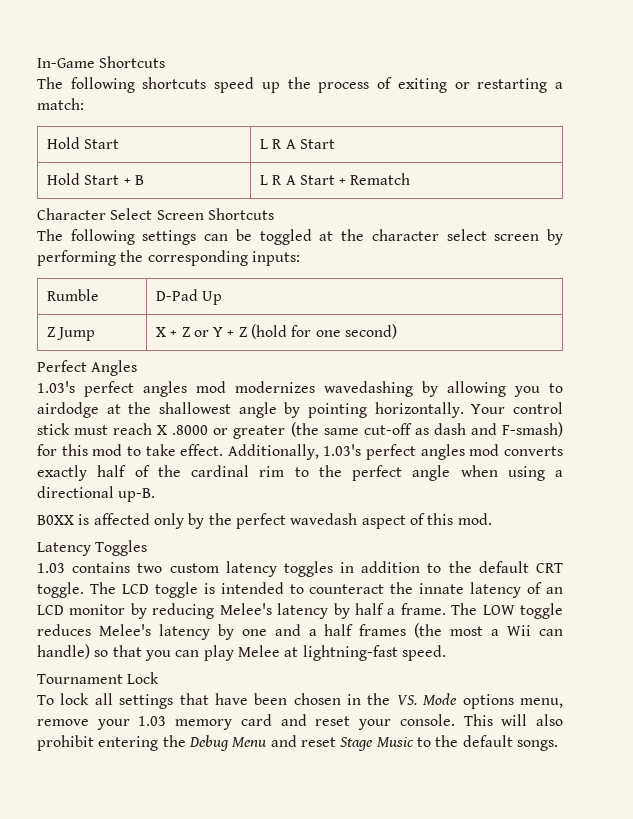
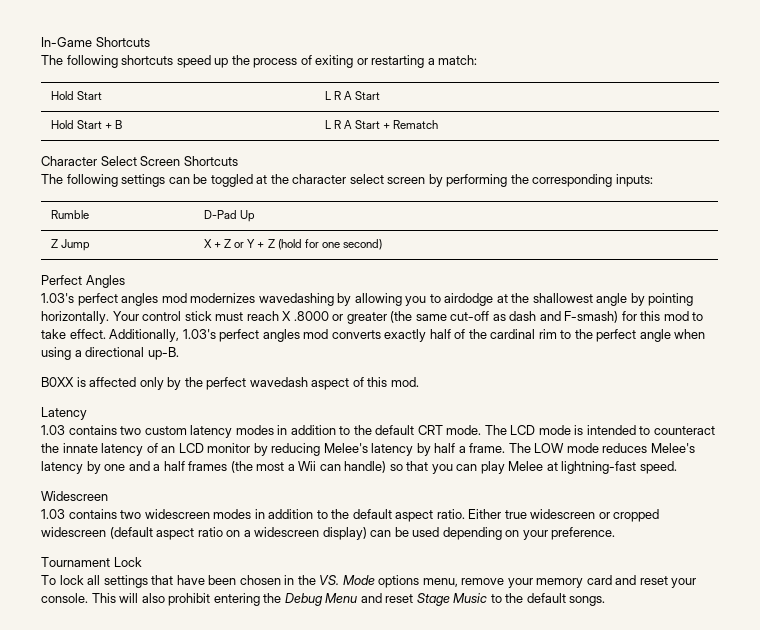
[95,540,148,556] Toggles -> (87, 413) none
[283,561,333,577] toggles -> [235,425,274,435] modes
[37,582,84,598] toggle. -> [446,425,482,435] mode.
[154,582,198,598] toggle -> [538,425,571,435] mode
[520,603,563,619] toggle -> [566,443,599,453] mode
(446, 653) none -> [41,491,108,501] [41,509,660,522] [41,527,616,540] // Widescreen // 1.03 contains two widescreen modes in addition to the default aspect ratio. Either true widescreen or cropped widescreen (default aspect ratio on a widescreen display) can be used depending on your preference.
[138,716,167,726] 1.03 -> (533, 583) none

